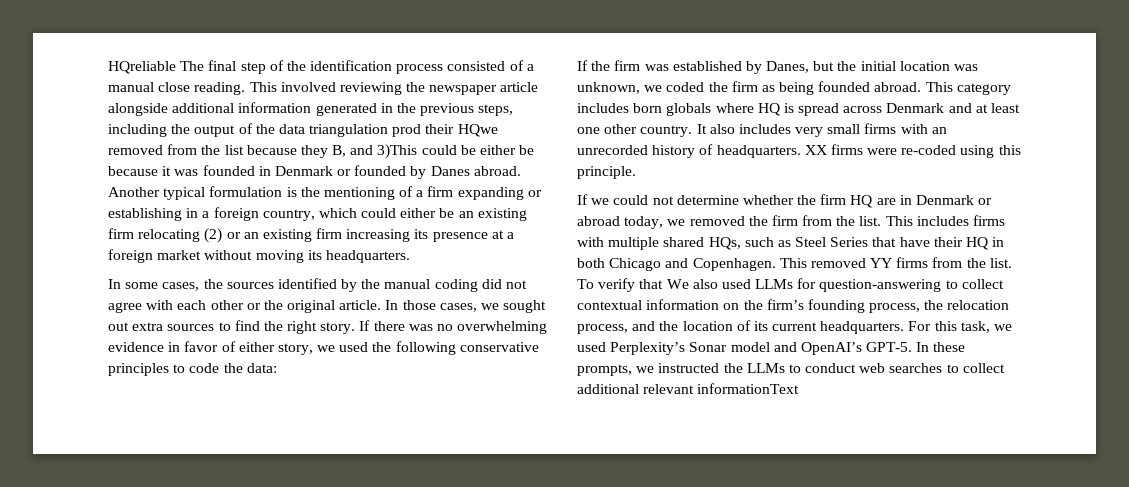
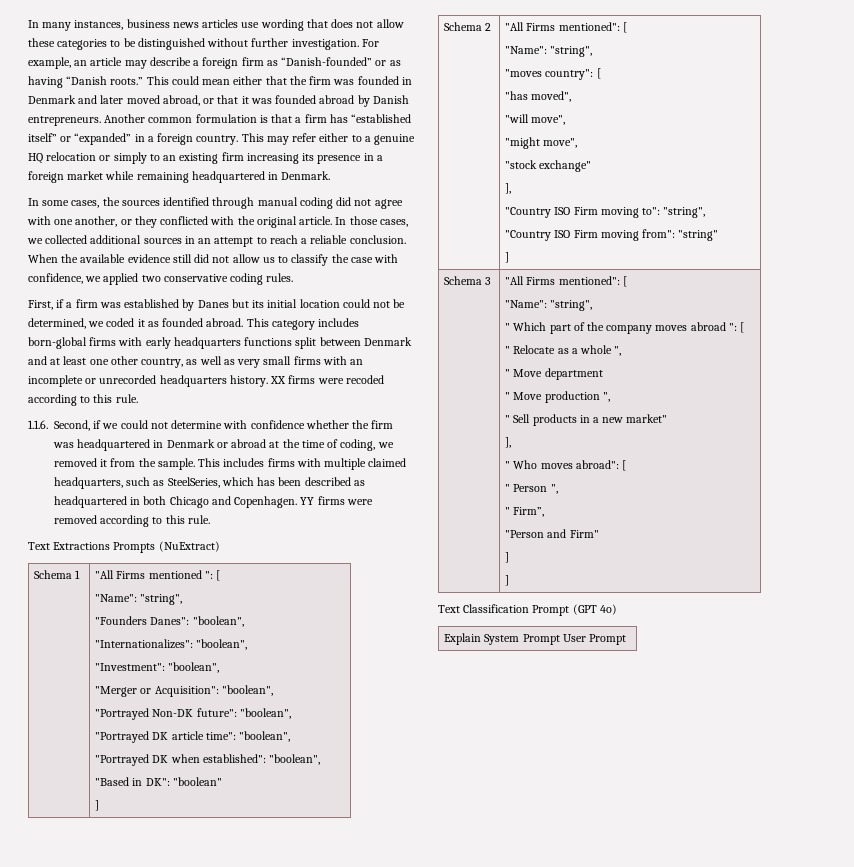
[108,60,534,74] [108,82,539,95] [108,102,514,116] [108,123,498,137] [108,144,535,159] [108,165,521,179] [108,186,542,200] [108,207,527,221] [108,228,241,243] HQreliable The final step of the identification process consisted of a manual close reading. This involved reviewing the newspaper article alongside additional information generated in the previous steps, including the output of the data triangulation prod their HQwe removed from the list because they B, and 3)This could be either be because it was founded in Denmark or founded by Danes abroad. Another typical formulation is the mentioning of a firm expanding or establishing in a foreign country, which could either be an existing firm relocating (2) or -> [28,19,404,31] [28,38,379,50] [28,57,401,69] [28,76,412,88] [28,95,409,107] [28,114,412,126] [28,133,416,145] [28,152,160,164] In many instances, business news articles use wording that does not allow these categories to be distinguished without further investigation. For example, an article may describe a foreign firm as “Danish-founded” or as having “Danish roots.” This could mean either that the firm was founded in Denmark and later moved abroad, or that it was founded abroad by Danish entrepreneurs. Another common formulation is that a firm has “established itself” or “expanded” in a foreign country. This may refer either to a genuine HQ relocation or simply to
[491,230,504,239] at -> [363,153,374,161] in
[204,250,410,263] without moving its headquarters. -> [105,171,331,183] while remaining headquartered in Denmark.
[341,279,381,292] by the -> [212,197,255,209] through
[177,300,261,310] each other or -> [54,216,235,228] one another, or they conflicted with
[503,300,547,313] [108,320,548,334] [108,341,539,355] [108,363,277,376] [577,60,979,74] [577,81,815,95] sought out extra sources to find the right story. If there was no overwhelming evidence in favor of either story, we used the following conservative principles to code the data: // If the firm was established by Danes, but the initial location was unknown, we coded the firm as being -> [45,235,406,247] [28,254,399,266] [28,273,294,285] [28,299,406,311] [28,318,159,329] collected additional sources in an attempt to reach a reliable conclusion. When the available evidence still did not allow us to classify the case with confidence, we applied two conservative coding rules. // First, if a firm was established by Danes but its initial location could not be determined, we coded it as
[633,103,883,116] born globals where HQ is spread across -> [28,337,361,349] born-global firms with early headquarters functions split between
[640,124,791,137] country. It also includes -> [141,356,235,368] country, as well as
[577,144,1021,158] [577,166,636,179] [577,194,588,205] unrecorded history of headquarters. XX firms were re-coded using this principle. // If -> [28,375,384,387] [28,394,138,406] [28,420,102,431] incomplete or unrecorded headquarters history. XX firms were recoded according to this rule. // 1.1.6. Second, if
(739, 200) none -> [223,420,305,429] with confidence
[850,195,896,208] HQ are -> [53,439,151,451] was headquartered
[624,215,882,229] today, we removed the firm from the list. -> [269,439,394,451] [54,458,195,470] at the time of coding, we removed it from the sample.
[663,237,989,250] shared HQs, such as Steel Series that have their HQ -> [368,458,407,467] [54,477,365,489] [54,496,127,508] claimed headquarters, such as SteelSeries, which has been described as headquartered
[779,257,1012,268] [577,278,1004,292] [577,299,1010,313] [577,320,1013,334] [577,342,966,355] [577,363,1005,376] [577,383,800,394] This removed YY firms from the list. To verify that We also used LLMs for question-answering to collect contextual information on the firm’s founding process, the relocation process, and the location of its current headquarters. For this task, we used Perplexity’s Sonar model and OpenAI’s GPT-5. In these prompts, we instructed the LLMs to conduct web searches to collect additional relevant informationText -> [300,496,373,505] [54,515,210,527] [28,541,220,553] [34,570,81,579] [95,570,220,581] [95,594,183,605] [95,616,244,627] [95,639,248,650] [95,662,220,673] [95,685,273,697] [95,708,291,720] [95,731,290,743] [95,754,320,766] [95,777,222,786] [95,800,100,811] [444,22,492,31] [505,22,627,33] [505,46,593,57] [505,68,601,80] [505,91,572,102] [505,114,566,125] [505,137,578,149] [505,160,592,172] [505,183,512,194] [505,207,706,218] [505,229,719,241] [505,252,510,263] [444,276,492,285] [505,276,627,287] [505,300,593,311] [505,322,745,334] [505,345,622,356] [505,368,603,380] [505,391,610,403] [505,414,668,426] [505,437,512,448] [505,460,626,471] [505,484,558,494] [505,507,545,517] [505,529,599,538] [505,552,510,563] [505,575,510,586] [438,604,617,616] [444,633,626,645] YY firms were removed according to this rule. // Text Extractions Prompts (NuExtract) // Schema 1 | "All Firms mentioned ": [ // "Name": "string", // "Founders Danes": "boolean", // "Internationalizes": "boolean", // "Investment": "boolean", // "Merger or Acquisition": "boolean", // "Portrayed Non-DK future": "boolean", // "Portrayed DK article time": "boolean", // "Portrayed DK when established": "boolean", // "Based in DK": "boolean" // ] // Schema 2 | "All Firms mentioned": [ // "Name": "string", // "moves country": [ // "has moved", // "will move", // "might move", // "stock exchange" // ], // "Country ISO Firm moving to": "string", // "Country ISO Firm moving from": "string" // ] // Schema 3 | "All Firms mentioned": [ // "Name": "string", // " Which part of the company moves abroad ": [ // " Relocate as a whole ", // " Move department // " Move production ", // " Sell products in a new market" // ], // " Who moves abroad": [ // " Person ", // " Firm”, // "Person and Firm" // ] // ] // Text Classification Prompt (GPT 4o) // Explain System Prompt User Prompt

